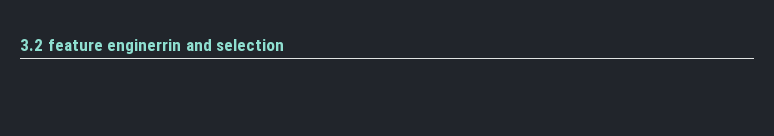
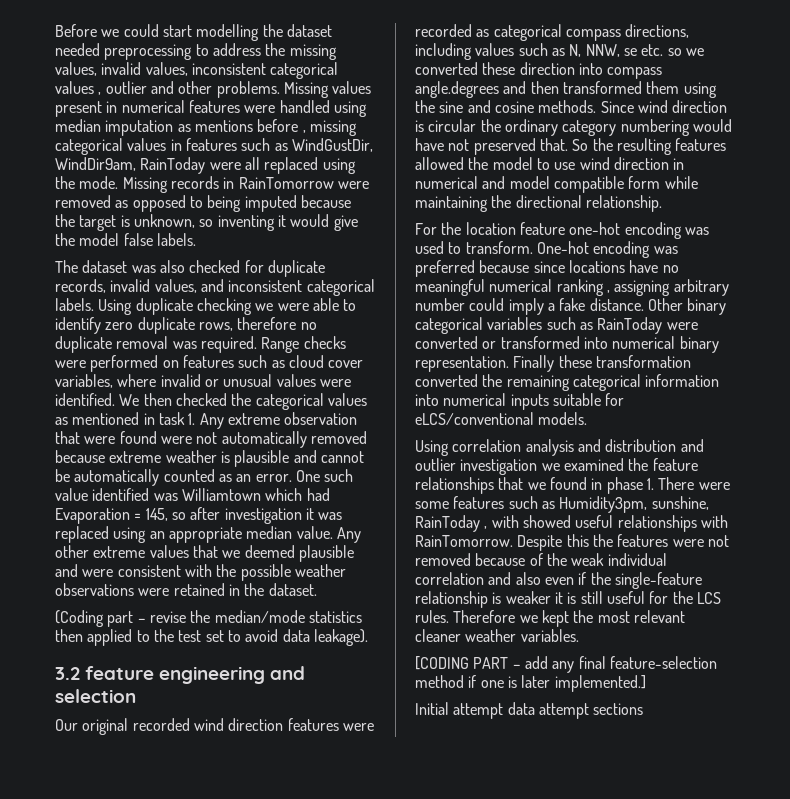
(20, 45) none -> [55,24,332,41] [55,43,337,60] [55,62,339,79] [55,81,372,98] [55,100,367,117] [55,119,357,136] [55,138,373,155] [55,157,356,174] [55,176,369,193] [55,195,351,212] [55,214,358,231] [55,233,196,246] [55,260,325,277] [55,279,375,296] [55,298,357,315] [55,317,317,334] [55,336,346,353] [55,355,364,372] [55,374,351,388] [55,393,367,410] [55,412,358,429] [55,431,367,448] [55,450,364,467] [55,469,354,486] [55,488,330,501] [55,507,343,524] [55,526,361,543] [55,545,354,562] [55,564,346,581] [55,583,317,596] [55,610,362,627] [55,629,368,646] Before we could start modelling the dataset needed preprocessing to address the missing values, invalid values, inconsistent categorical values , outlier and other problems. Missing values present in numerical features were handled using median imputation as mentions before , missing categorical values in features such as WindGustDir, WindDir9am, RainToday were all replaced using the mode. Missing records in RainTomorrow were removed as opposed to being imputed because the target is unknown, so inventing it would give the model false labels. // The dataset was also checked for duplicate records, invalid values, and inconsistent categorical labels. Using duplicate checking we were able to identify zero duplicate rows, therefore no duplicate removal was required. Range checks were performed on features such as cloud cover variables, where invalid or unusual values were identified. We then checked the categorical values as mentioned in task 1. Any extreme observation that were found were not automatically removed because extreme weather is plausible and cannot be automatically counted as an error. One such value identified was Williamtown which had Evaporation = 145, so after investigation it was replaced using an appropriate median value. Any other extreme values that we deemed plausible and were consistent with the possible weather observations were retained in the dataset. // (Coding part – revise the median/mode statistics then applied to the test set to avoid data leakage). //
[107,39,182,54] enginerrin -> [159,666,266,684] engineering
(285, 45) none -> [55,718,374,735] [415,24,690,41] [415,43,704,60] [415,62,663,79] [415,81,717,98] [415,100,728,113] [415,119,732,136] [415,138,727,155] [415,157,685,170] [415,176,698,193] [415,195,662,212] [415,222,709,239] [415,241,678,258] [415,260,679,277] [415,279,729,296] [415,298,727,315] [415,317,698,334] [415,336,719,353] [415,355,691,372] [415,374,720,391] [415,393,625,410] [415,412,588,425] [415,439,704,456] [415,458,698,475] [415,477,730,494] [415,496,709,513] [415,515,728,532] [415,534,729,551] [415,553,667,566] [415,572,702,589] [415,591,721,608] [415,610,685,627] [415,629,579,642] [415,656,717,673] [415,675,646,692] [415,702,644,719] // Our original recorded wind direction features were recorded as categorical compass directions, including values such as N, NNW, se etc. so we converted these direction into compass angle.degrees and then transformed them using the sine and cosine methods. Since wind direction is circular the ordinary category numbering would have not preserved that. So the resulting features allowed the model to use wind direction in numerical and model compatible form while maintaining the directional relationship. // For the location feature one-hot encoding was used to transform. One-hot encoding was preferred because since locations have no meaningful numerical ranking , assigning arbitrary number could imply a fake distance. Other binary categorical variables such as RainToday were converted or transformed into numerical binary representation. Finally these transformation converted the remaining categorical information into numerical inputs suitable for eLCS/conventional models. // Using correlation analysis and distribution and outlier investigation we examined the feature relationships that we found in phase 1. There were some features such as Humidity3pm, sunshine, RainToday , with showed useful relationships with RainTomorrow. Despite this the features were not removed because of the weak individual correlation and also even if the single-feature relationship is weaker it is still useful for the LCS rules. Therefore we kept the most relevant cleaner weather variables. // [CODING PART – add any final feature-selection method if one is later implemented.] // Initial attempt data attempt sections

